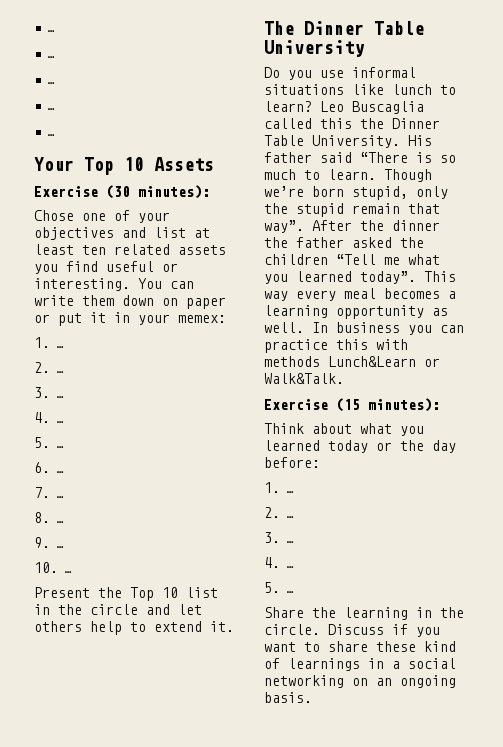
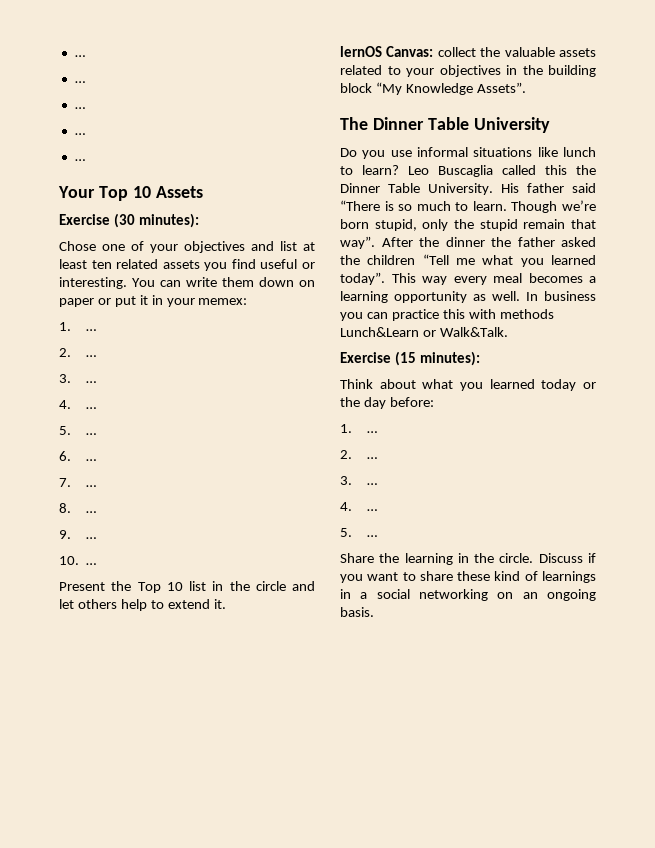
(234, 626) none -> [340,46,596,57] [340,65,596,77] [340,82,526,95] // lernOS Canvas: collect the valuable assets related to your objectives in the building block “My Knowledge Assets”.

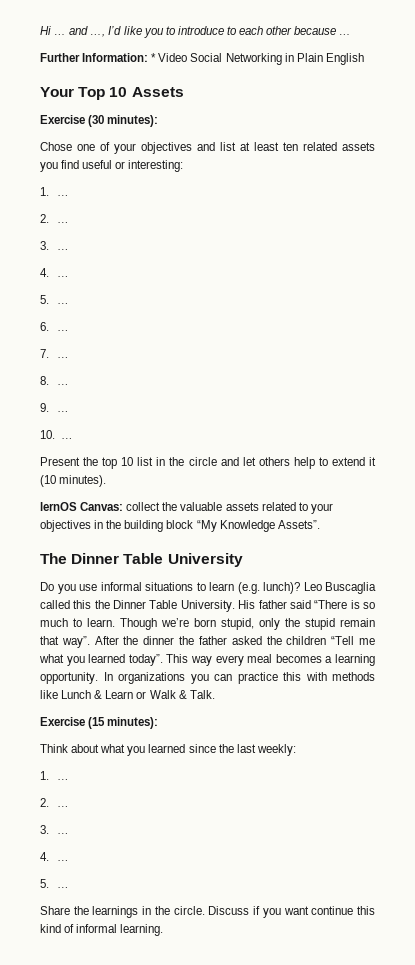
[74,55,85,57] [74,81,85,83] [74,107,85,109] [74,133,85,135] [74,159,85,161] … // … // … // … // … -> [40,26,352,38] [40,53,364,65] Hi … and …, I’d like you to introduce to each other because … // Further Information: * Video Social Networking in Plain English
[59,277,315,289] [59,295,248,307] interesting. You can write them down on paper or put it in your memex: -> [128,160,184,172] interesting:
[137,582,161,593] Top -> [102,457,118,469] top
[213,599,226,609] it. -> [369,457,376,466] [40,475,107,487] it (10 minutes).
[537,147,596,157] [340,165,399,175] like lunch to learn? -> [196,582,300,594] to learn (e.g. lunch)?
[394,291,596,303] opportunity as well. In business -> [40,672,185,684] opportunity. In organizations
[340,327,508,337] Lunch&Learn or Walk&Talk. -> [40,690,215,699] like Lunch & Learn or Walk & Talk.
[541,379,596,391] [340,397,434,409] today or the day before: -> [188,744,296,756] since the last weekly:
[404,553,453,565] learning -> [92,906,139,918] learnings
[402,571,596,583] [340,589,596,601] [340,607,374,617] to share these kind of learnings in a social networking on an ongoing basis. -> [311,906,375,915] [40,924,164,936] continue this kind of informal learning.

